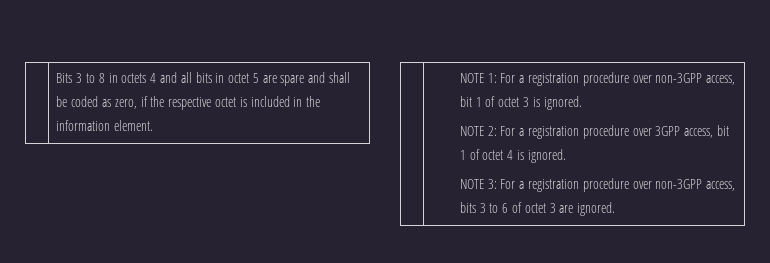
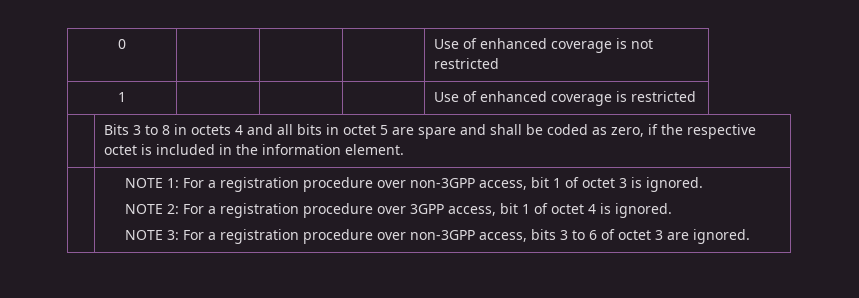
(56, 78) none -> [118,39,126,49] [434,38,654,53] [434,58,500,69] [118,92,126,102] [434,91,697,106] 0 | | | | Use of enhanced coverage is not restricted // 1 | | | | Use of enhanced coverage is restricted //

